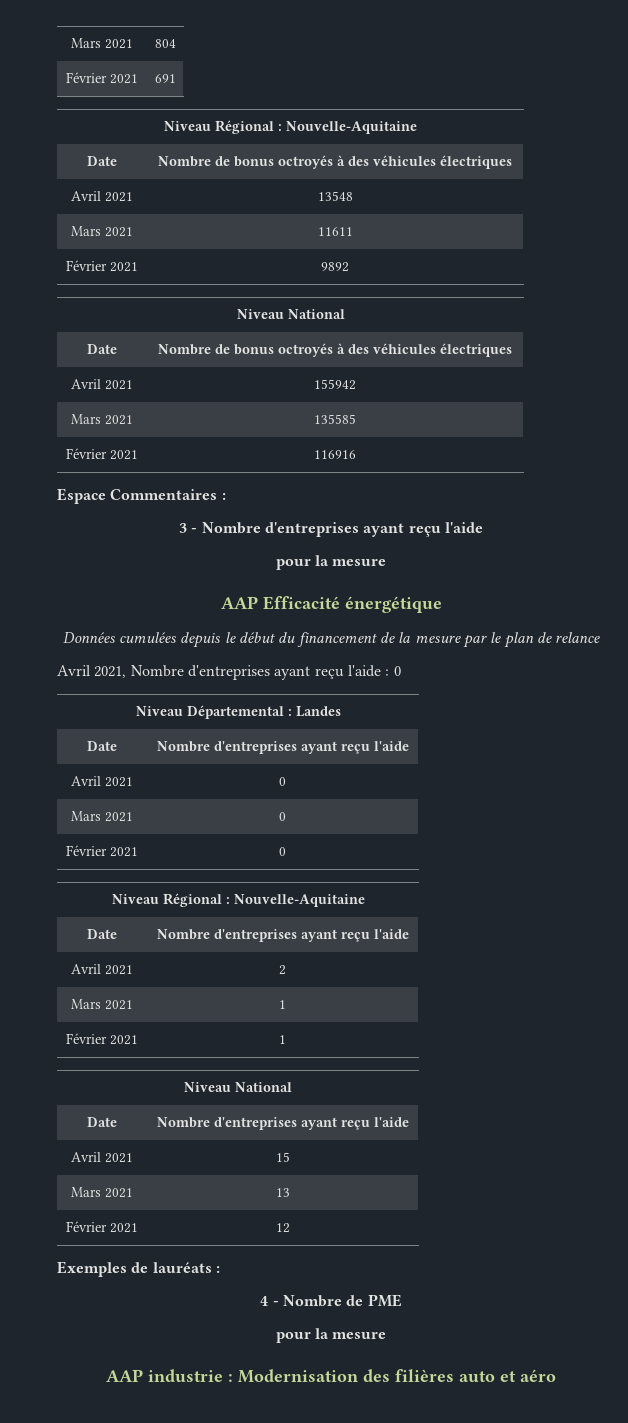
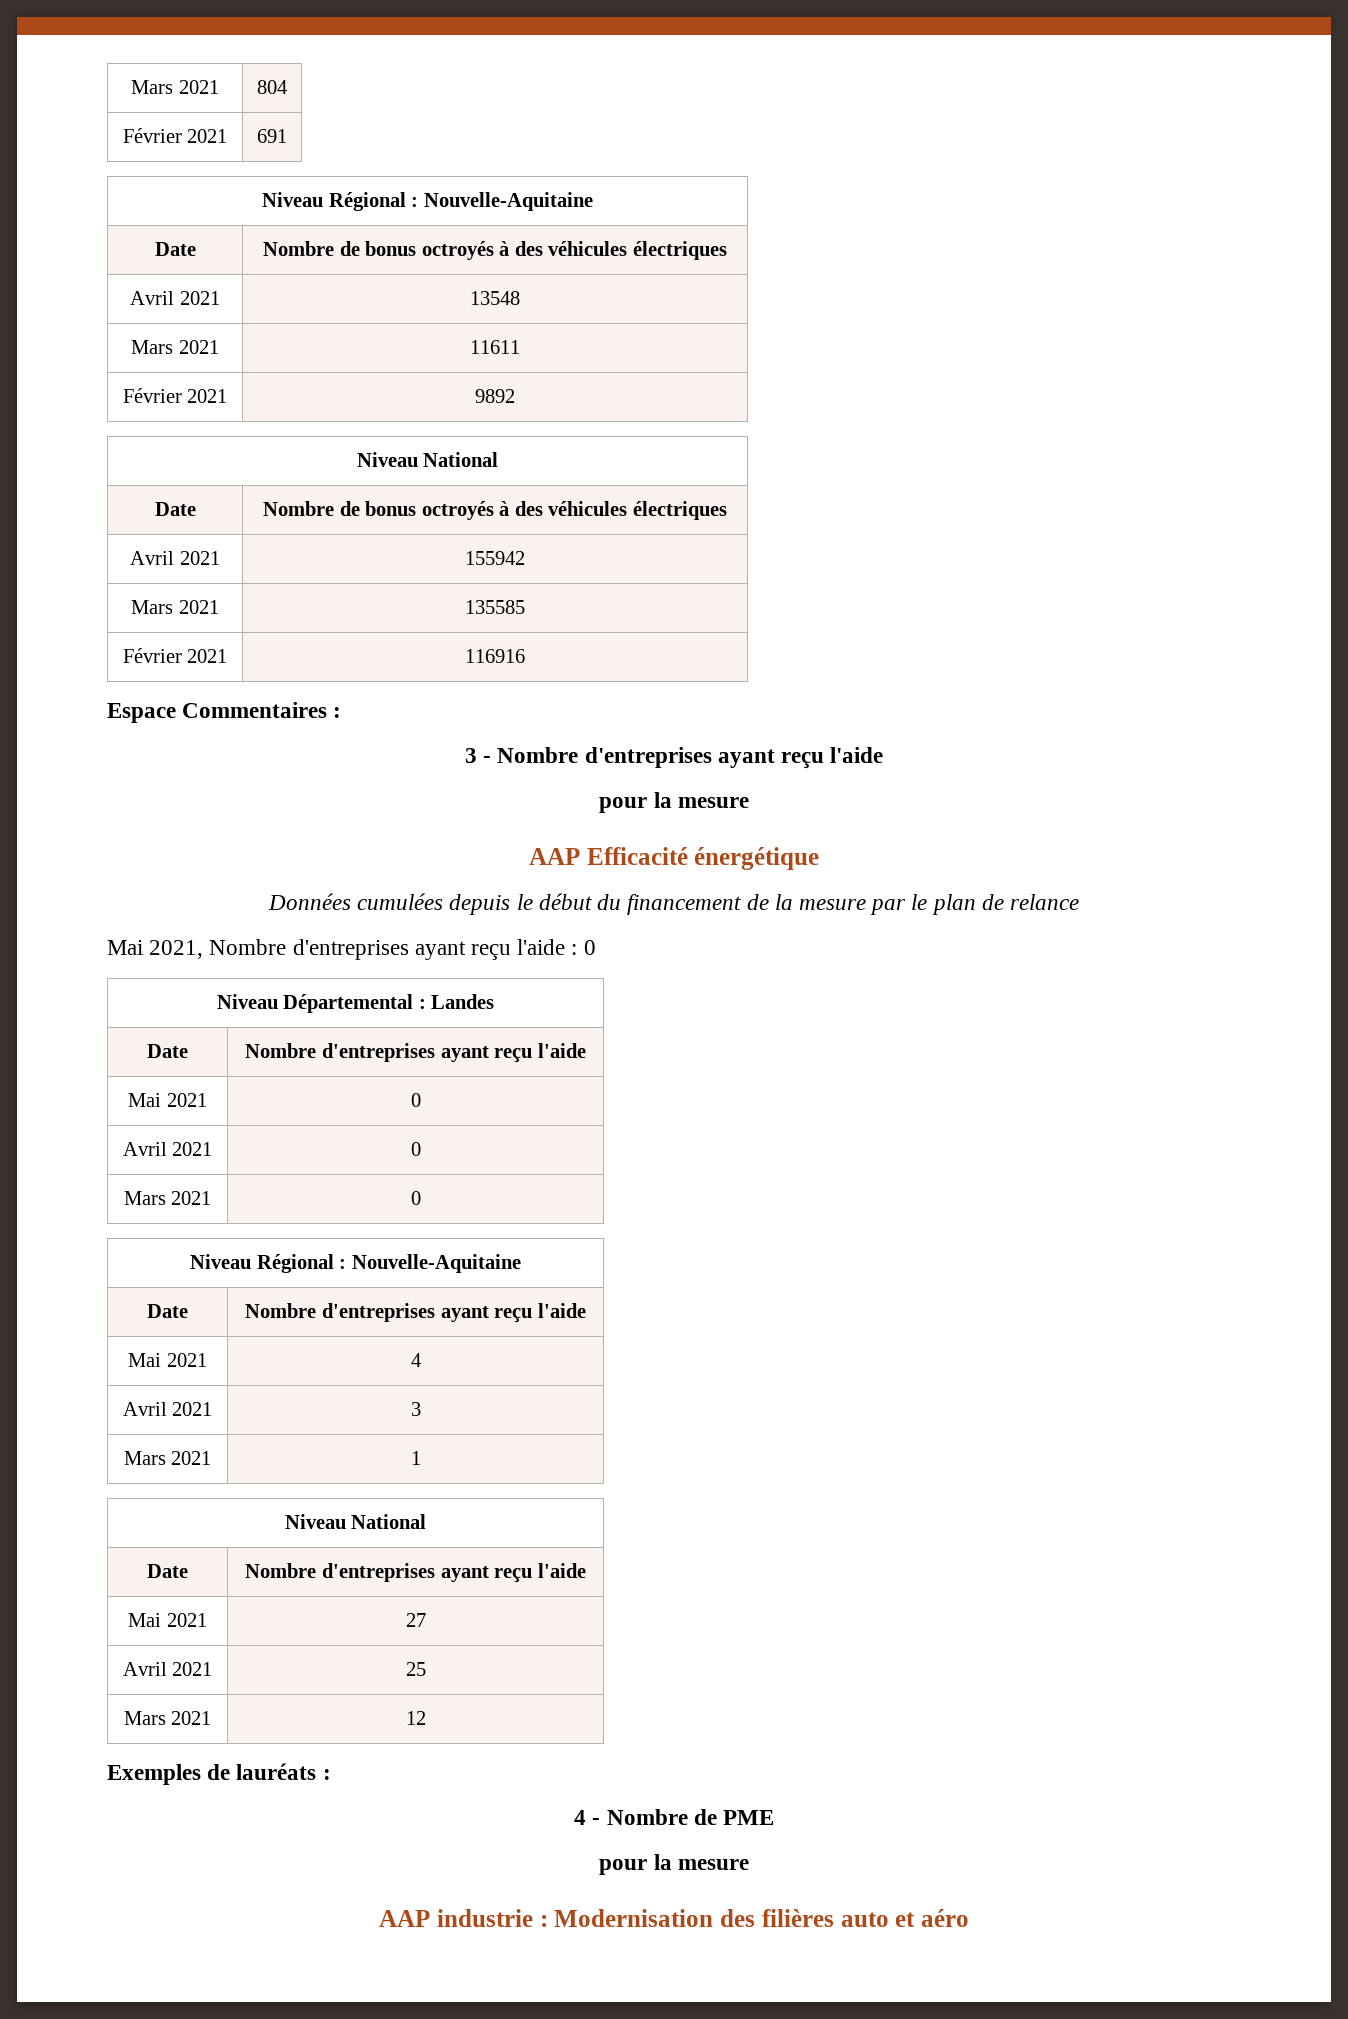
[57,665,91,676] Avril -> [107,940,143,955] Mai
(409, 746) none -> [128,1093,207,1107] [410,1093,421,1107] // Mai 2021 | 0
[66,845,138,857] [279,847,286,856] // Février 2021 | 0 -> (421, 1198) none
[71,964,133,975] [279,965,286,975] // Avril 2021 | 2 -> [128,1353,207,1367] [410,1353,421,1367] [122,1402,213,1416] [410,1402,421,1416] // Mai 2021 | 4 // Avril 2021 | 3
[66,1033,138,1045] [279,1035,286,1044] // Février 2021 | 1 -> (421, 1458) none
[71,1152,133,1163] [275,1152,290,1162] [71,1187,133,1198] [275,1188,290,1197] [66,1221,138,1233] // Avril 2021 | 15 // Mars 2021 | 13 // Février 2021 -> [128,1613,207,1627] [405,1613,426,1627] [122,1662,213,1676] [405,1662,426,1676] [123,1711,212,1725] // Mai 2021 | 27 // Avril 2021 | 25 // Mars 2021

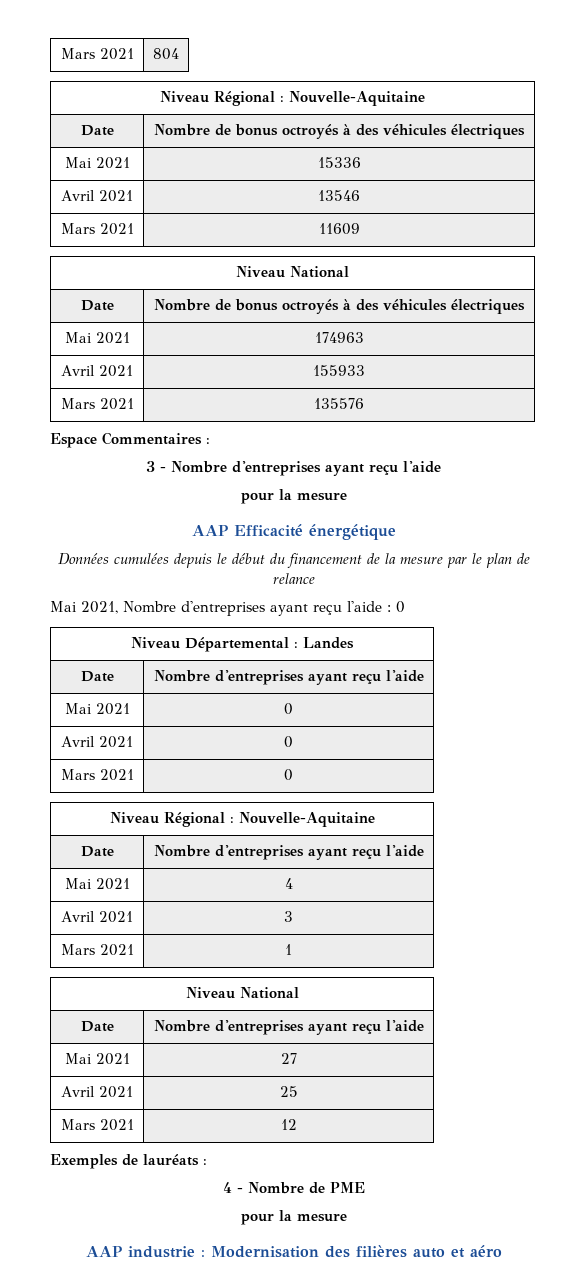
[122,128,228,143] [257,129,287,143] // Février 2021 | 691 -> (179, 54) none
[130,291,220,305] [470,291,520,305] [131,340,219,354] [470,340,520,354] [122,388,228,403] [475,389,515,403] // Avril 2021 | 13548 // Mars 2021 | 11611 // Février 2021 | 9892 -> [64,157,130,169] [317,157,361,168] [61,190,133,202] [318,190,360,201] [60,223,134,235] [318,223,360,235] // Mai 2021 | 15336 // Avril 2021 | 13546 // Mars 2021 | 11609
[130,551,220,565] [465,551,525,565] [131,600,219,614] [465,600,525,614] [122,648,228,663] [465,649,525,663] // Avril 2021 | 155942 // Mars 2021 | 135585 // Février 2021 | 116916 -> [64,332,130,344] [314,332,364,343] [61,365,133,377] [313,365,365,376] [60,398,134,410] [314,398,364,409] // Mai 2021 | 174963 // Avril 2021 | 155933 // Mars 2021 | 135576

